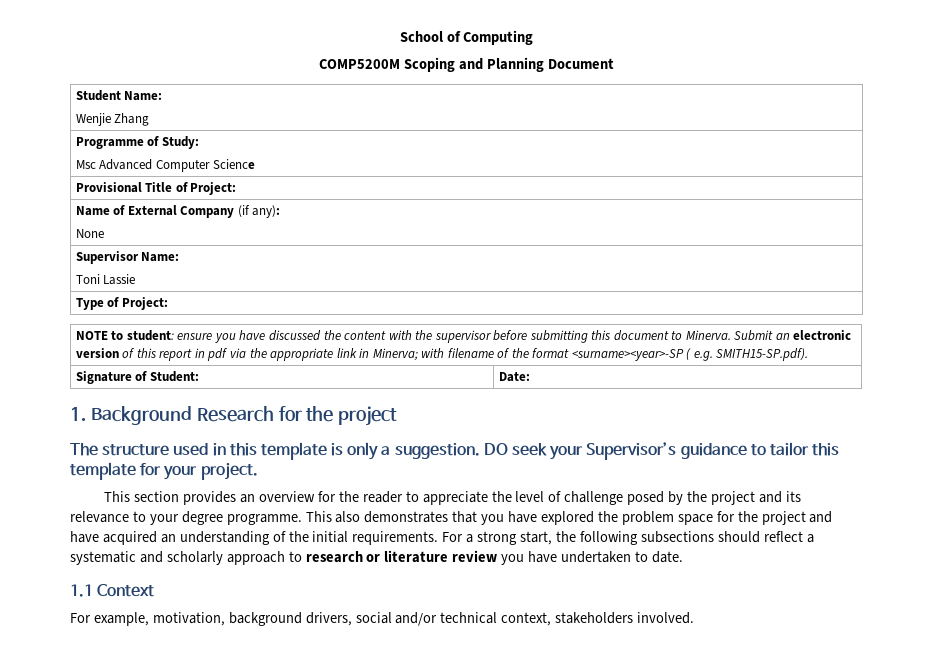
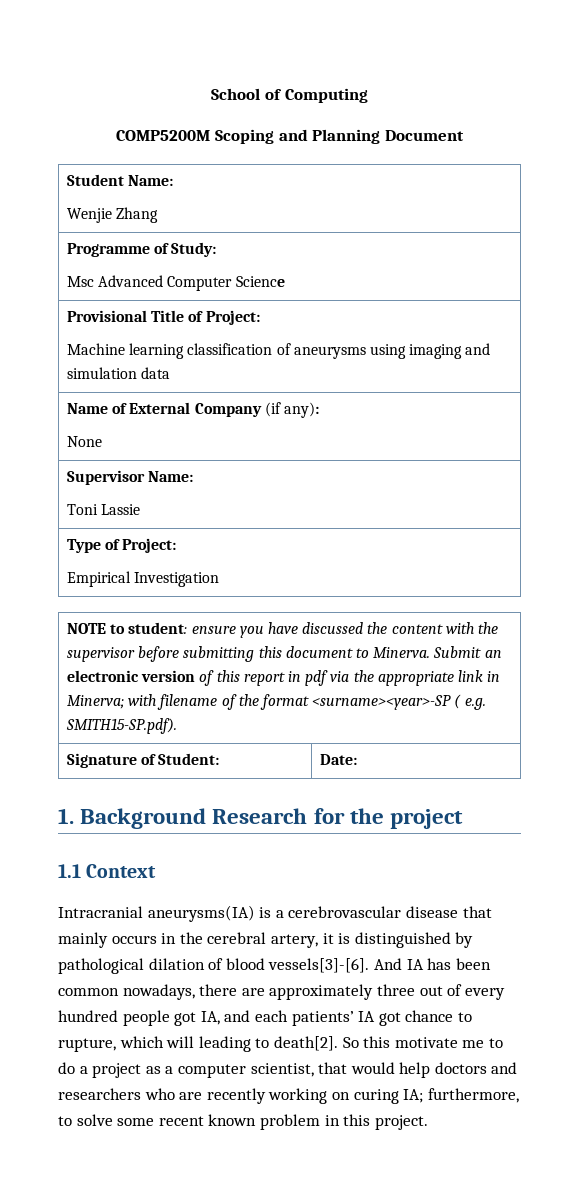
(237, 188) none -> [67,343,491,359] [67,367,171,379] // Machine learning classification of aneurysms using imaging and simulation data
(168, 303) none -> [67,571,220,587] // Empirical Investigation
[70,442,840,460] [70,462,258,480] [104,491,801,505] [70,511,833,525] [70,531,814,545] [70,550,683,565] [70,584,155,597] [70,612,695,626] The structure used in this template is only a suggestion. DO seek your Supervisor’s guidance to tailor this template for your project. // This section provides an overview for the reader to appreciate the level of challenge posed by the project and its relevance to your degree programme. This also demonstrates that you have explored the problem space for the project and have acquired an understanding of the initial requirements. For a strong start, the following subsections should reflect a systematic and scholarly approach to research or literature review you have undertaken to date. // 1.1 Context // For example, motivation, background drivers, social and/or technical context, stakeholders involved. -> [58,864,157,878] [58,905,492,922] [58,932,474,948] [58,958,491,974] [58,984,505,1000] [58,1010,472,1026] [58,1036,503,1052] [58,1062,518,1078] [58,1088,519,1104] [58,1114,428,1130] 1.1 Context // Intracranial aneurysms(IA) is a cerebrovascular disease that mainly occurs in the cerebral artery, it is distinguished by pathological dilation of blood vessels[3]-[6]. And IA has been common nowadays, there are approximately three out of every hundred people got IA, and each patients’ IA got chance to rupture, which will leading to death[2]. So this motivate me to do a project as a computer scientist, that would help doctors and researchers who are recently working on curing IA; furthermore, to solve some recent known problem in this project.

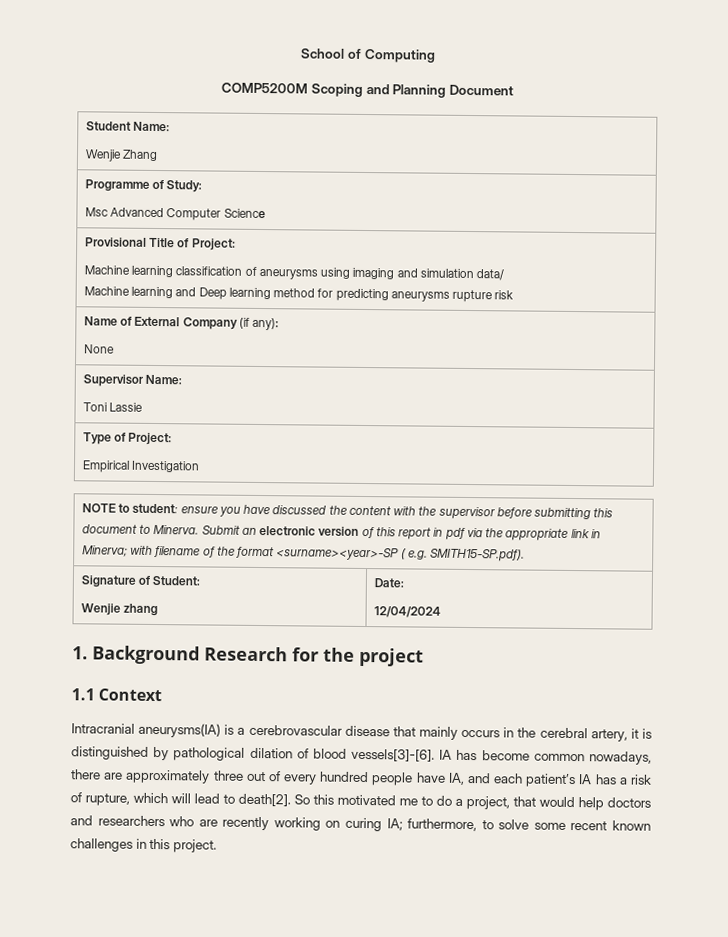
[141,367,171,379] data -> [476,269,505,281] [83,286,515,303] data/ // Machine learning and Deep learning method for predicting aneurysms rupture risk
(220, 759) none -> [80,603,159,617] // Wenjie zhang
(358, 759) none -> [373,606,441,618] // 12/04/2024
[373,958,491,970] And IA has been -> [439,749,530,761] IA has become
[174,1012,197,1026] got -> [415,772,446,783] have
[291,1010,472,1026] patients’ IA got chance to -> [525,773,652,788] [70,792,82,803] patient’s IA has a risk of
[198,1036,251,1052] leading -> [194,793,220,804] lead
[394,1037,458,1048] motivate -> [337,794,396,806] motivated
[92,1063,314,1078] project as a computer scientist, -> [466,796,510,810] project,
[259,1114,320,1130] problem -> [70,838,133,852] challenges

